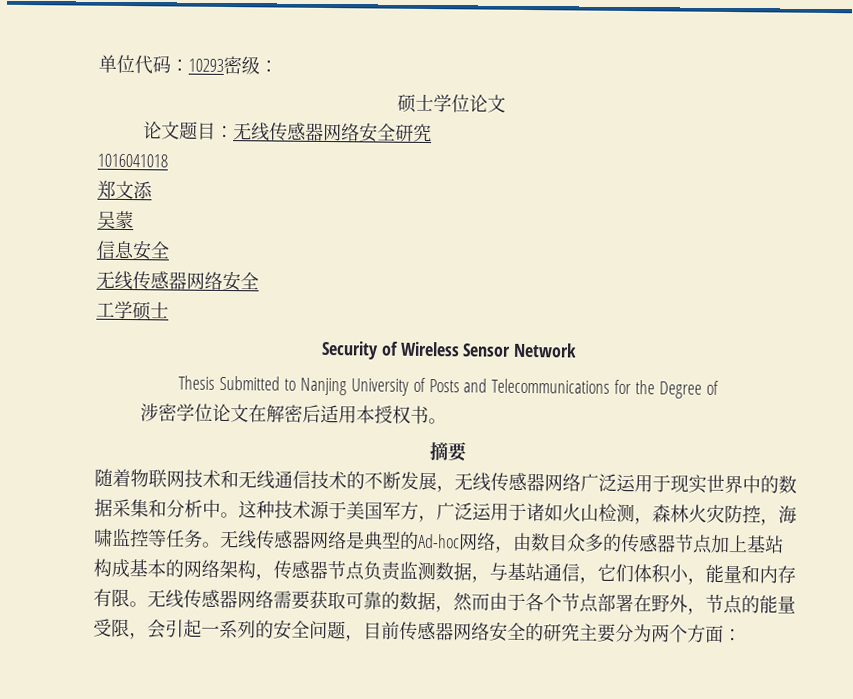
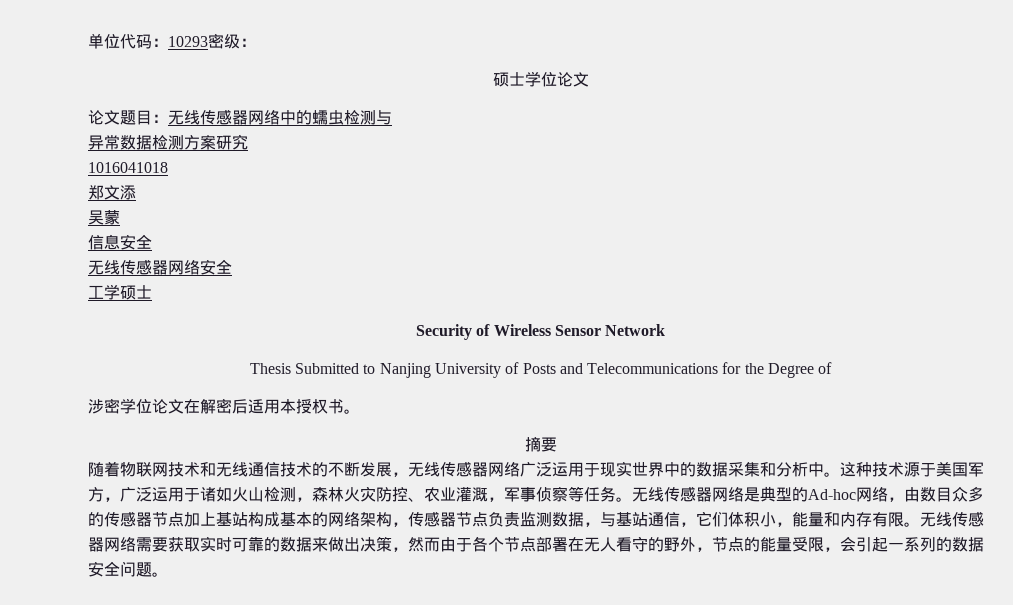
[358,122,396,143] 安全 -> [280,110,392,125] [88,135,216,150] 中的蠕虫检测与 // 异常数据检测方案
[760,505,797,526] [94,528,149,548] ，海啸监控 -> [408,486,568,502] 、农业灌溉，军事侦察
(346, 600) none -> [200,536,232,552] 实时
(436, 601) none -> [312,536,392,552] 来做出决策
(652, 603) none -> [584,536,664,552] 无人看守的
(274, 629) none -> [952,537,984,552] 数据
[345,621,742,643] ，目前传感器网络安全的研究主要分为两个方面： -> [152,572,168,577] 。

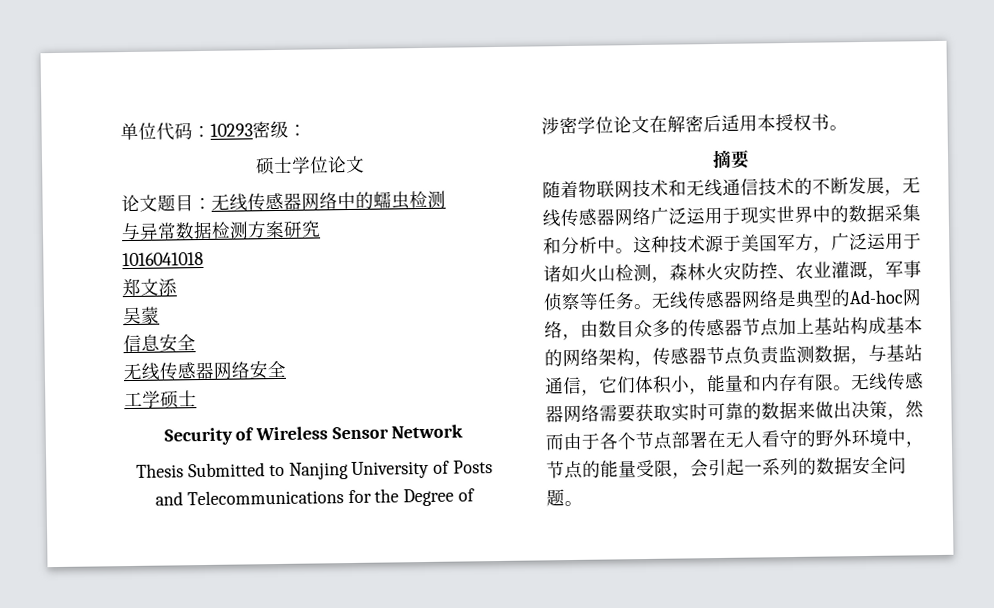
[376,110,392,125] 与 // -> [121,222,141,241] // 与
(696, 544) none -> [851,428,906,447] 环境中

